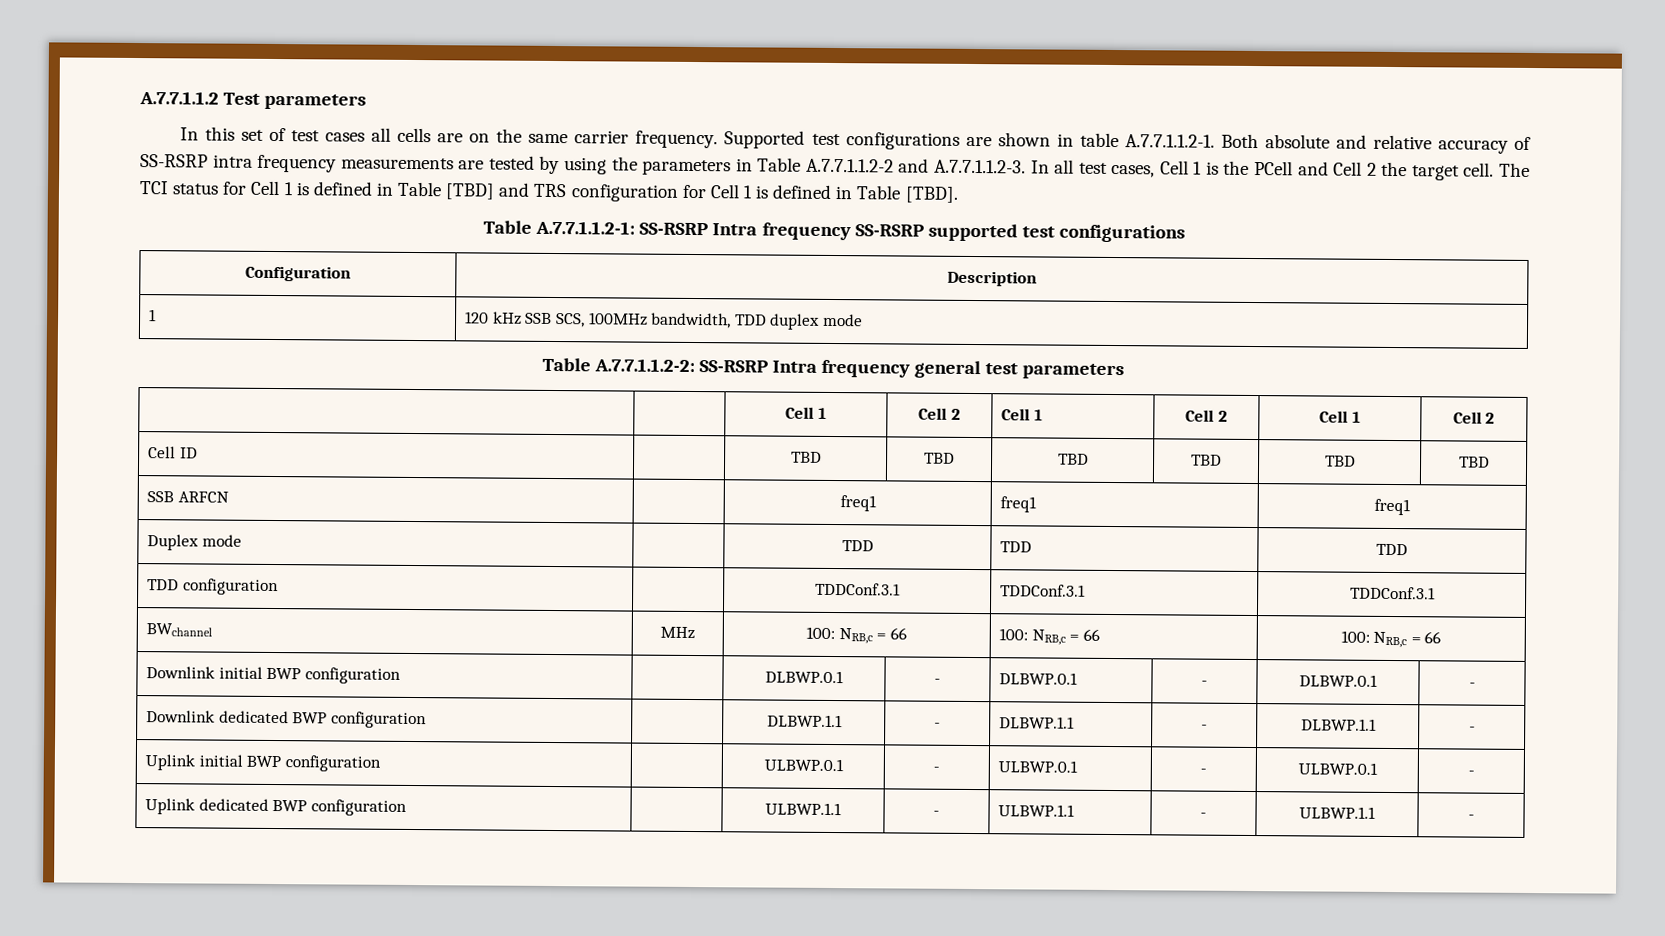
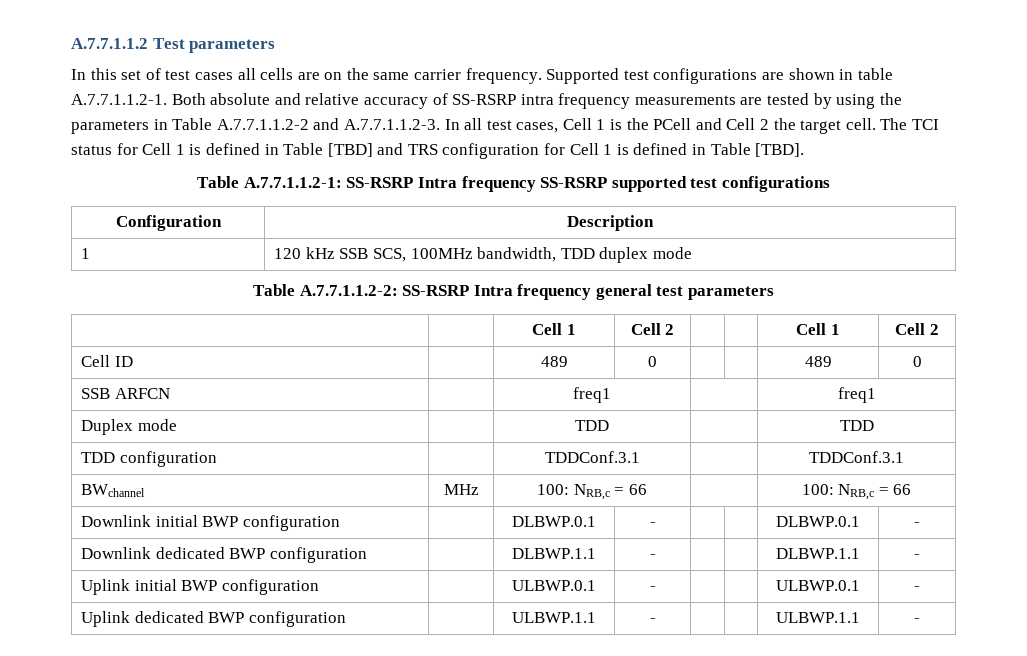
[1001,408,1043,421] [1185,409,1228,422] Cell 1 | Cell 2 -> (675, 329) |
[790,451,822,463] [924,452,955,464] [1057,453,1089,465] [1191,454,1222,466] [1324,455,1356,467] [1458,456,1490,468] TBD | TBD | TBD | TBD | TBD | TBD -> [540,356,568,367] [648,356,657,367] [804,356,832,367] [912,356,922,367] 489 | 0 | | | 489 | 0
[1000,496,1038,513] freq1 -> (611, 395) none
[1000,541,1033,553] TDD -> (609, 425) none
[1000,584,1087,597] TDDConf.3.1 -> (640, 457) none
[999,628,1101,645] 100: NRB,c = 66 -> (647, 489) none
[999,672,1079,685] [1201,680,1208,686] DLBWP.0.1 | - -> (656, 524) |
[999,716,1076,729] [1201,724,1208,730] DLBWP.1.1 | - -> (656, 556) |
[998,760,1079,773] [1200,768,1207,774] ULBWP.0.1 | - -> (656, 588) |
[998,804,1076,817] [1200,812,1207,818] ULBWP.1.1 | - -> (656, 620) |

